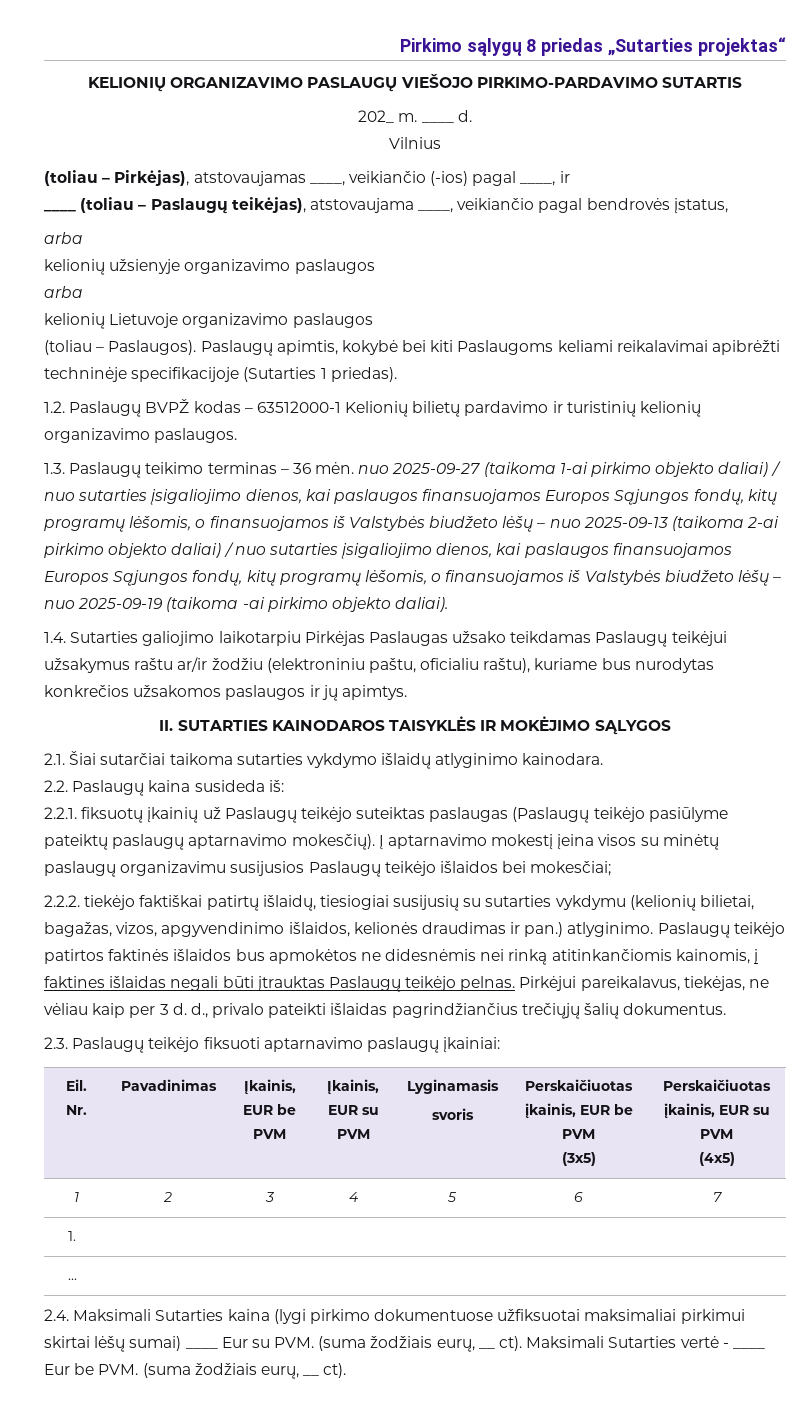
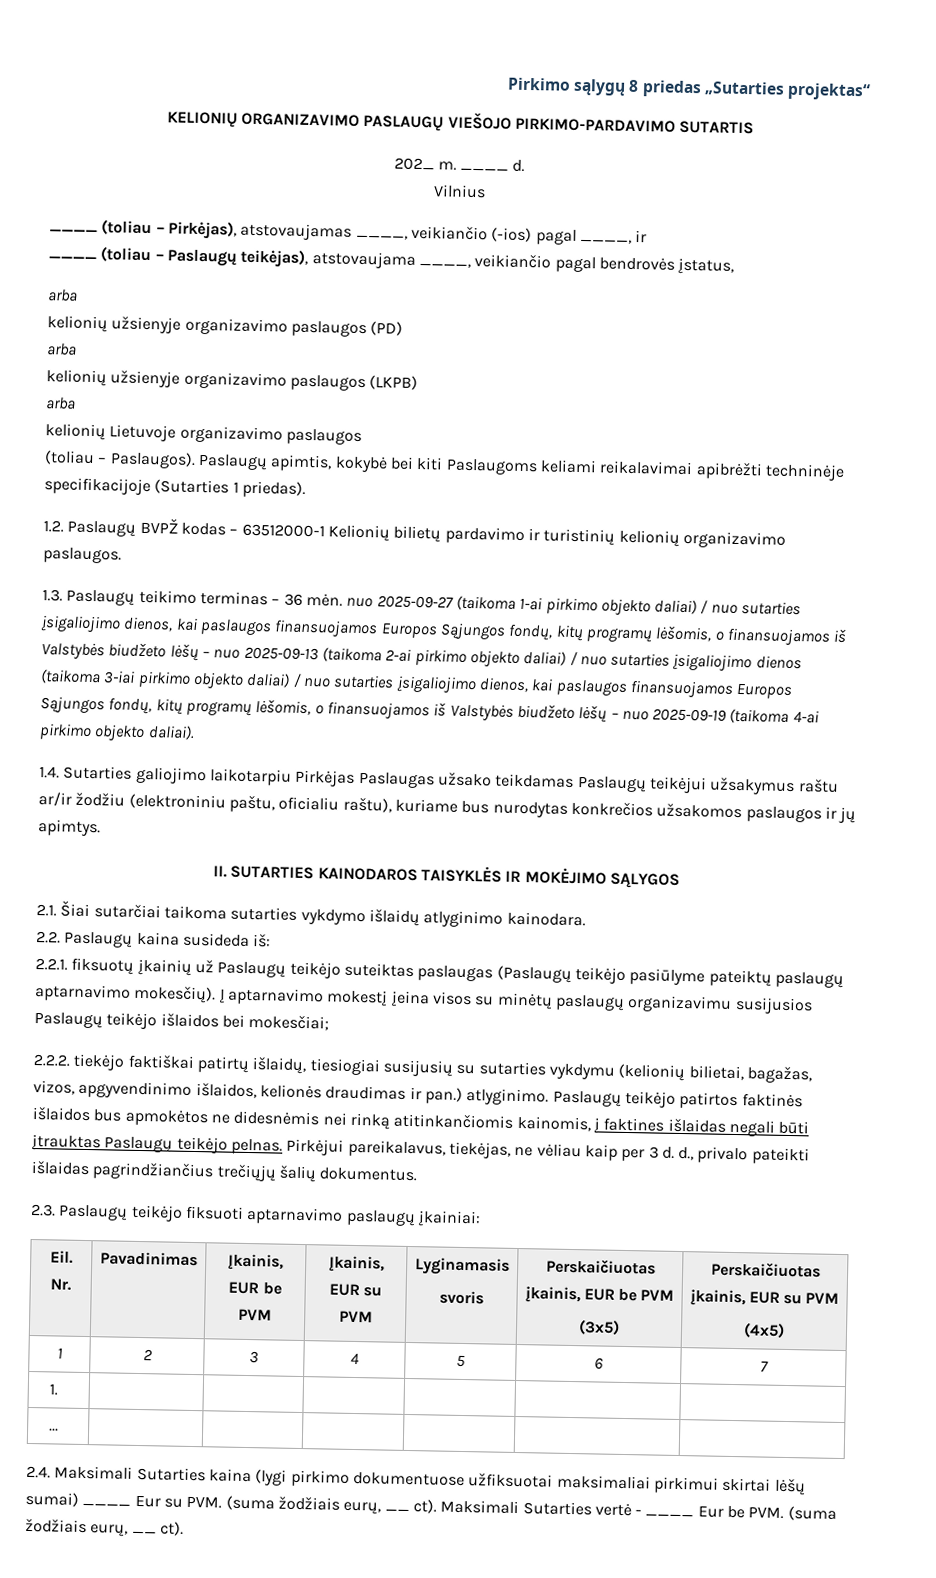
(441, 143) none -> [49,229,98,233] ____
(375, 266) none -> [370,321,404,336] [46,343,77,356] [46,369,419,392] (PD) // arba // kelionių užsienyje organizavimo paslaugos (LKPB)
(433, 551) none -> [755,655,802,670] [40,669,477,694] dienos (taikoma 3-iai pirkimo objekto daliai) / nuo sutarties įsigaliojimo
[242,597,265,609] -ai -> [792,709,819,724] 4-ai

